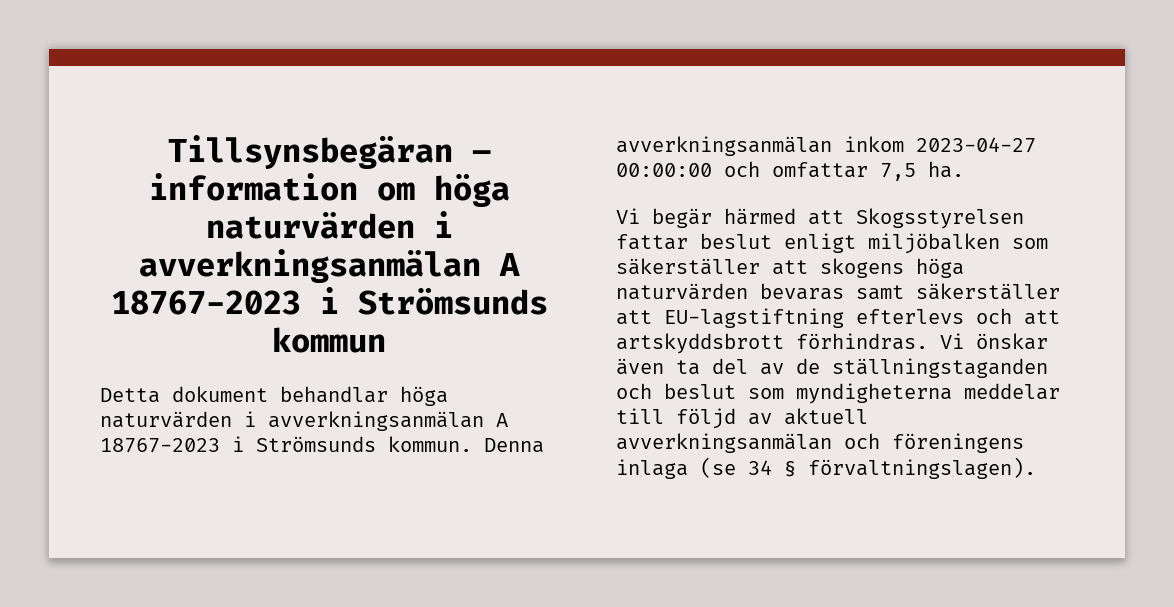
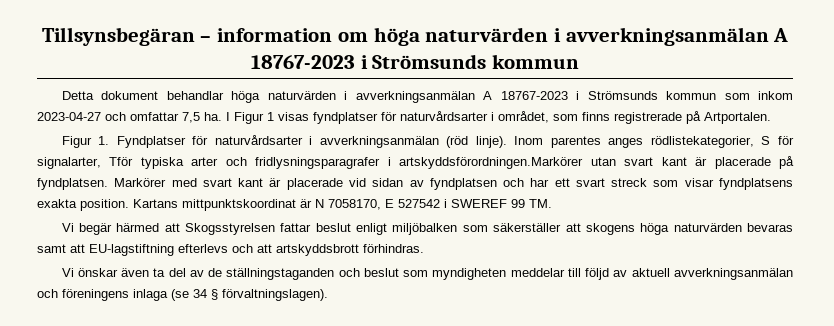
[388,436,544,453] [616,136,832,156] kommun. Denna avverkningsanmälan -> [666,91,750,100] kommun som
[616,163,712,177] 00:00:00 -> (101, 116) none
(964, 169) none -> [226,111,771,124] [61,135,794,148] [37,156,794,169] [37,178,794,190] [37,199,552,211] I Figur 1 visas fyndplatser för naturvårdsarter i området, som finns registrerade på Artportalen. // Figur 1. Fyndplatser för naturvårdsarter i avverkningsanmälan (röd linje). Inom parentes anges rödlistekategorier, S för signalarter, Tför typiska arter och fridlysningsparagrafer i artskyddsförordningen.Markörer utan svart kant är placerade på fyndplatsen. Markörer med svart kant är placerade vid sidan av fyndplatsen och har ett svart streck som visar fyndplatsens exakta position. Kartans mittpunktskoordinat är N 7058170, E 527542 i SWEREF 99 TM.
[916,283,1060,300] säkerställer -> (66, 248) none
(928, 341) none -> (424, 248) //
[796,383,952,404] myndigheterna -> [432,268,507,280] myndigheten

